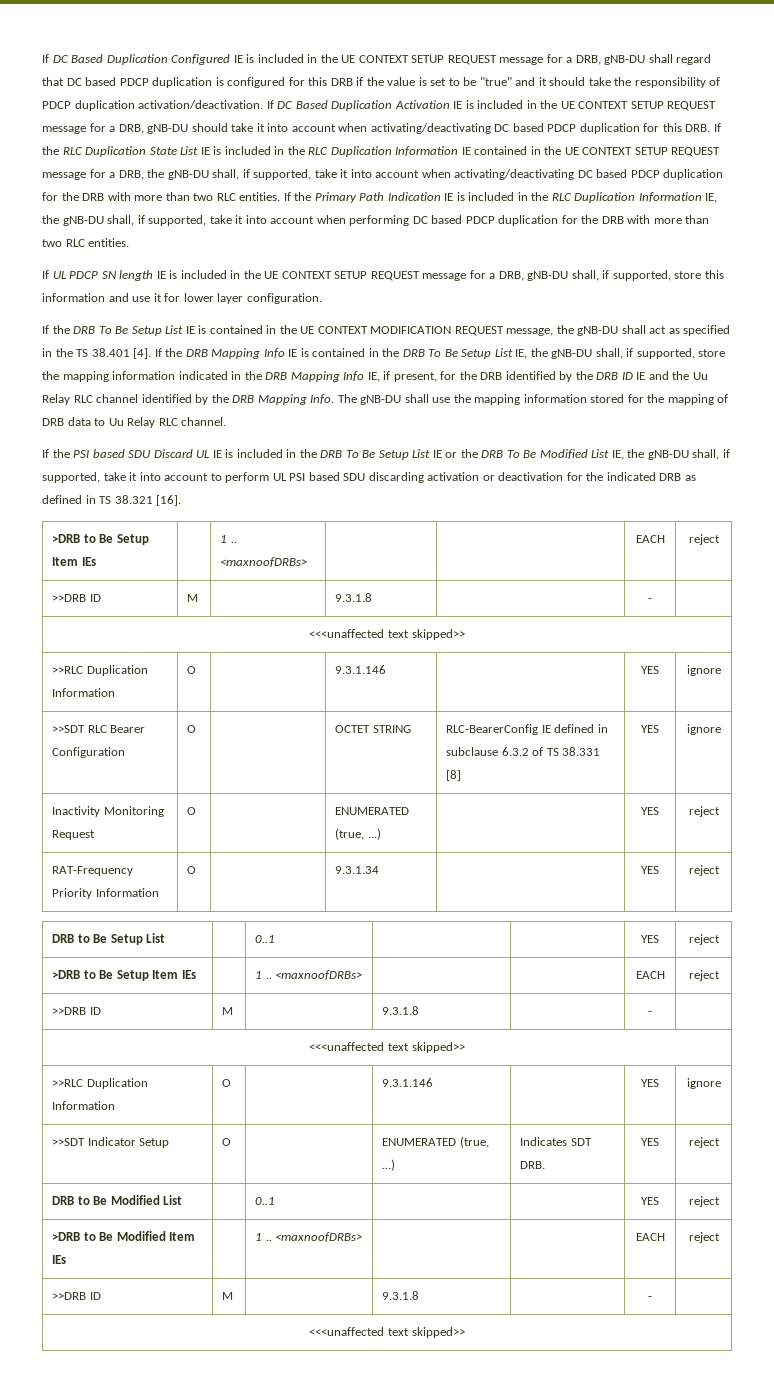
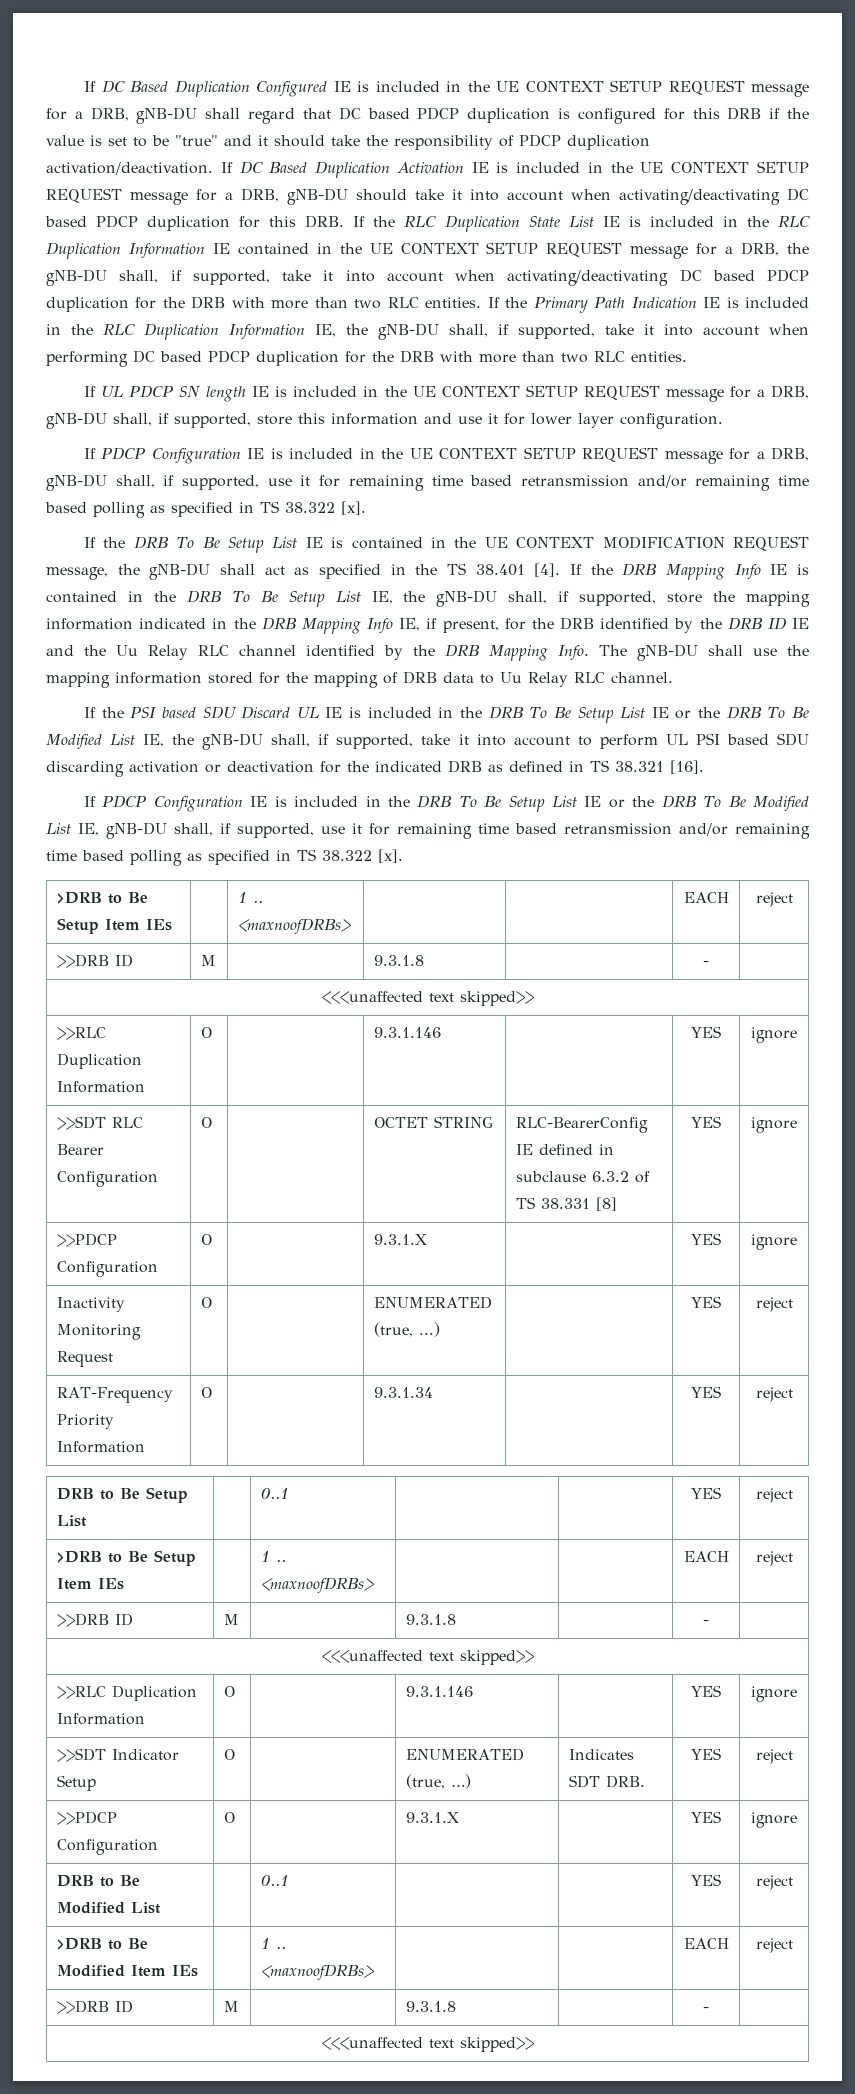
(322, 298) none -> [84,447,809,464] [46,474,810,491] [45,501,366,518] // If PDCP Configuration IE is included in the UE CONTEXT SETUP REQUEST message for a DRB, gNB-DU shall, if supported, use it for remaining time based retransmission and/or remaining time based polling as specified in TS 38.322 [x].
(182, 500) none -> [84,795,810,812] [46,822,810,839] [46,849,403,866] // If PDCP Configuration IE is included in the DRB To Be Setup List IE or the DRB To Be Modified List IE, gNB-DU shall, if supported, use it for remaining time based retransmission and/or remaining time based polling as specified in TS 38.322 [x].
(721, 729) none -> [56,1233,117,1247] [56,1261,158,1277] [200,1234,212,1245] [373,1234,427,1245] [691,1233,721,1245] [751,1234,797,1250] // >>PDCP Configuration | O | | 9.3.1.X | | YES | ignore
(720, 1142) none -> [56,1811,117,1825] [56,1839,158,1855] [223,1812,235,1823] [405,1812,459,1823] [691,1811,721,1823] [751,1812,797,1828] // >>PDCP Configuration | O | | 9.3.1.X | | YES | ignore

